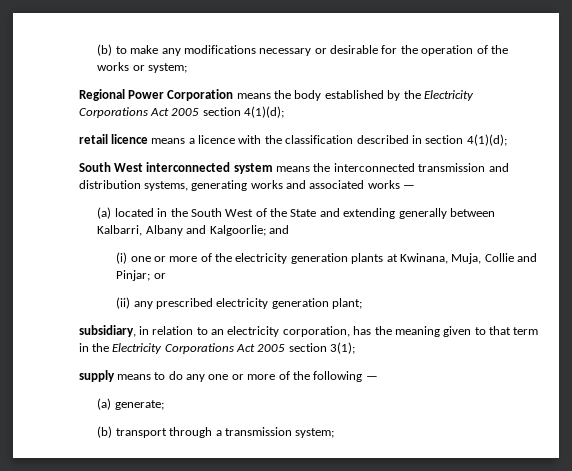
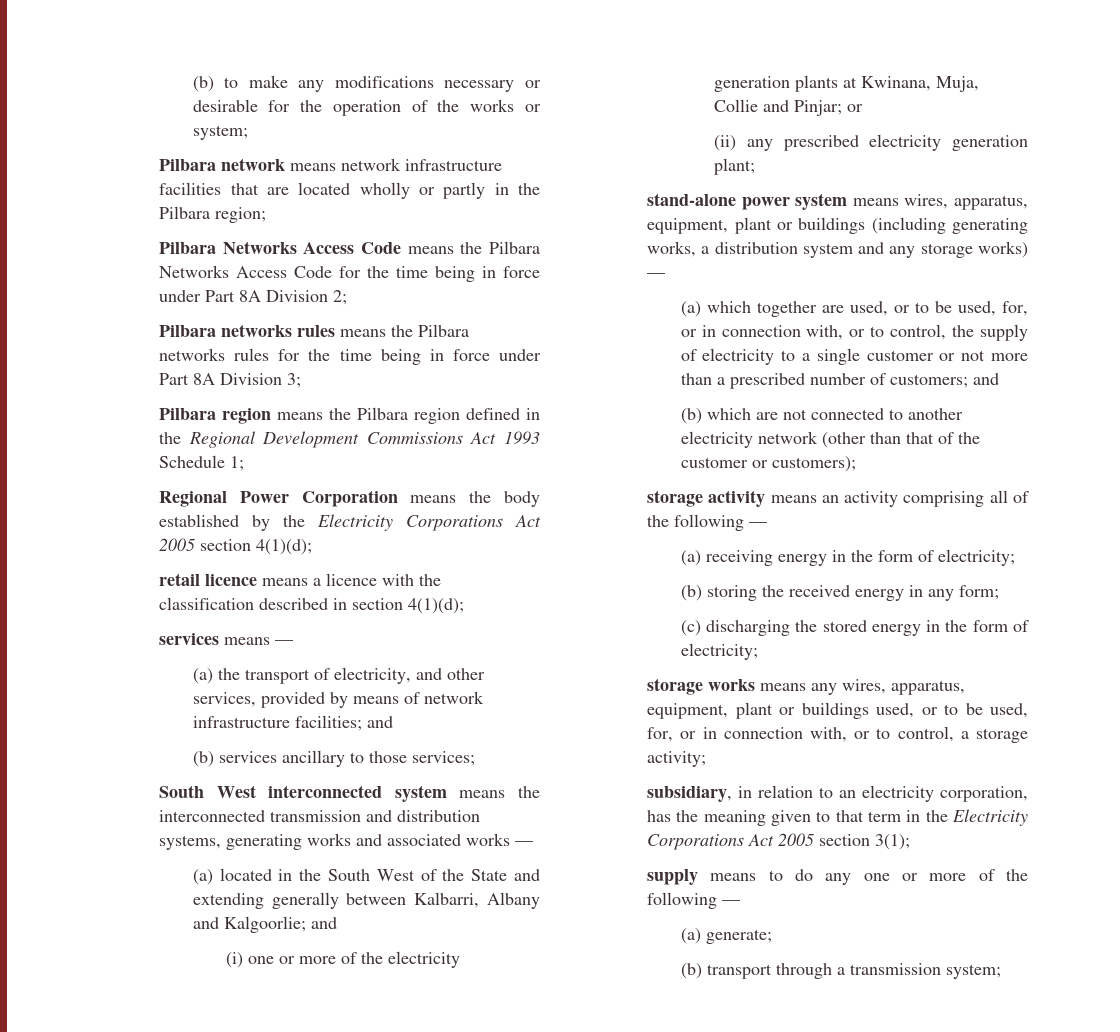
(188, 68) none -> [159,158,503,171] [159,182,540,199] [159,206,267,223] [159,241,540,254] [159,265,540,282] [159,290,348,305] [159,324,470,337] [159,348,541,365] [159,373,302,388] [159,407,540,424] [159,431,540,448] [159,455,245,471] // Pilbara network means network infrastructure facilities that are located wholly or partly in the Pilbara region; // Pilbara Networks Access Code means the Pilbara Networks Access Code for the time being in force under Part 8A Division 2; // Pilbara networks rules means the Pilbara networks rules for the time being in force under Part 8A Division 3; // Pilbara region means the Pilbara region defined in the Regional Development Commissions Act 1993 Schedule 1;
(507, 140) none -> [159,633,294,645] [192,667,485,684] [192,691,484,708] [192,715,393,731] [192,750,475,767] // services means — // (a) the transport of electricity, and other services, provided by means of network infrastructure facilities; and // (b) services ancillary to those services;
(363, 303) none -> [647,193,1028,210] [647,217,1028,234] [647,241,1028,258] [647,273,666,278] [680,301,1028,317] [680,324,1028,341] [680,348,1028,365] [680,373,999,389] [680,408,963,424] [680,431,980,448] [680,456,856,472] [647,490,1029,507] [647,514,768,531] [680,549,1015,566] [680,585,999,601] [680,620,1029,636] [680,643,758,660] [647,678,966,695] [647,702,1028,719] [647,726,1028,743] [647,751,707,767] // stand-alone power system means wires, apparatus, equipment, plant or buildings (including generating works, a distribution system and any storage works) — // (a) which together are used, or to be used, for, or in connection with, or to control, the supply of electricity to a single customer or not more than a prescribed number of customers; and // (b) which are not connected to another electricity network (other than that of the customer or customers); // storage activity means an activity comprising all of the following — // (a) receiving energy in the form of electricity; // (b) storing the received energy in any form; // (c) discharging the stored energy in the form of electricity; // storage works means any wires, apparatus, equipment, plant or buildings used, or to be used, for, or in connection with, or to control, a storage activity;

